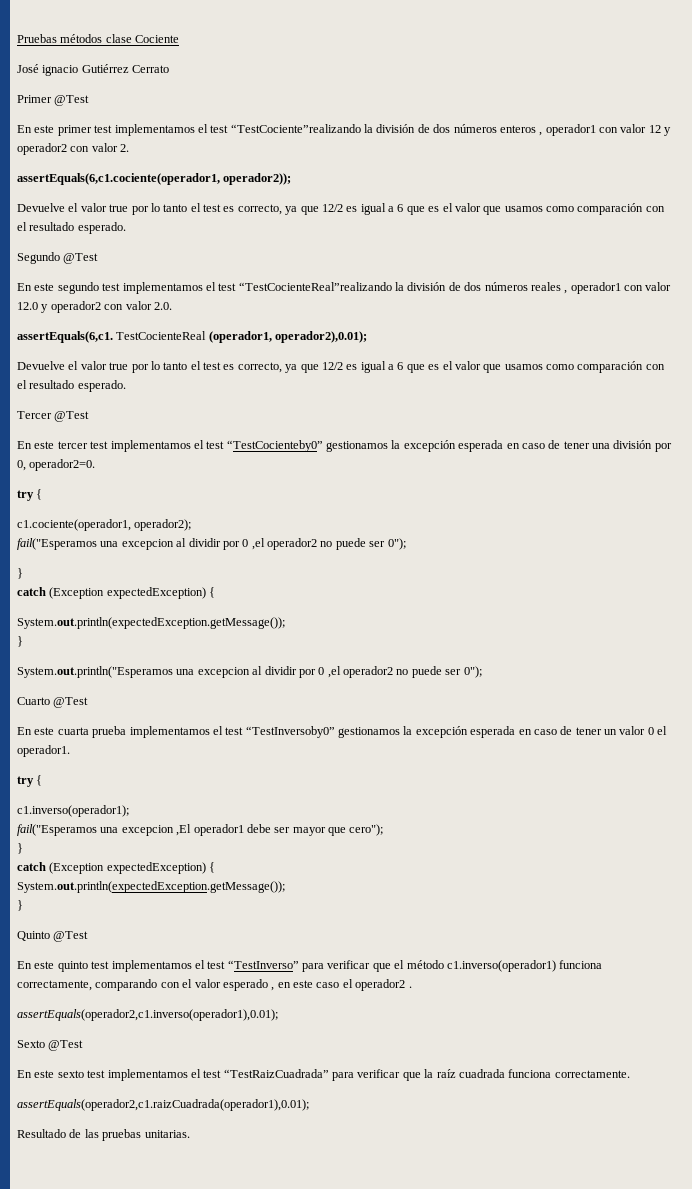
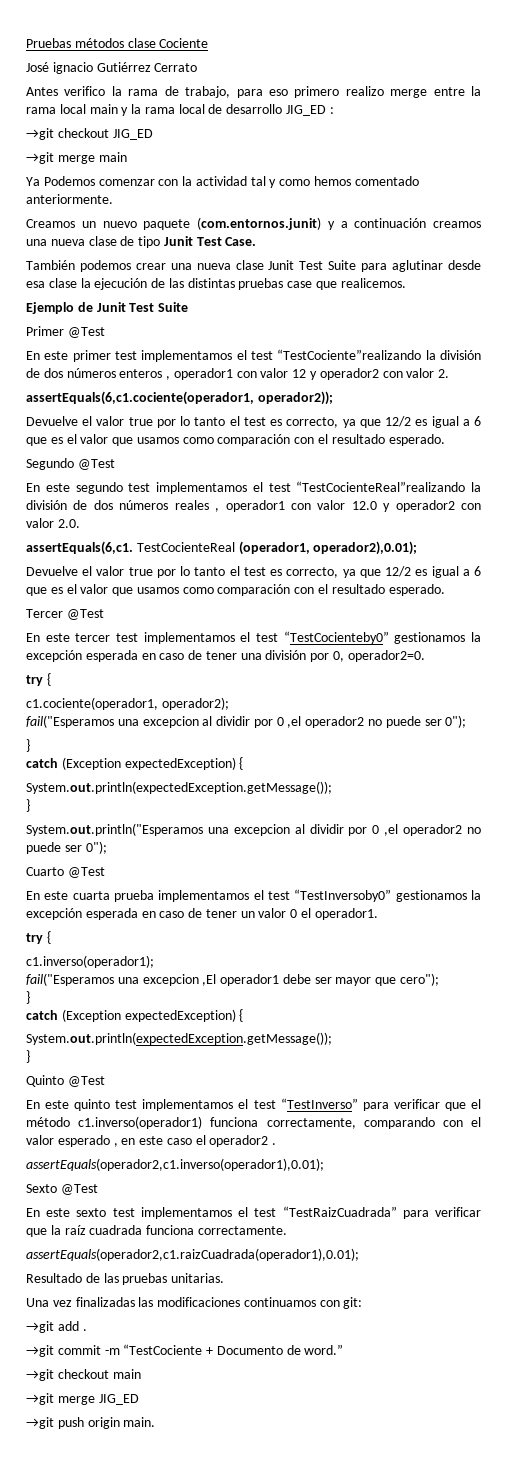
(170, 69) none -> [26,86,482,98] [26,104,334,116] [26,128,153,140] [26,152,127,164] [26,176,419,188] [26,194,113,204] [26,217,481,230] [26,236,257,248] [26,260,481,272] [26,278,406,290] [26,302,189,314] // Antes verifico la rama de trabajo, para eso primero realizo merge entre la rama local main y la rama local de desarrollo JIG_ED : // →git checkout JIG_ED // →git merge main // Ya Podemos comenzar con la actividad tal y como hemos comentado anteriormente. // Creamos un nuevo paquete (com.entornos.junit) y a continuación creamos una nueva clase de tipo Junit Test Case. // También podemos crear una nueva clase Junit Test Suite para aglutinar desde esa clase la ejecución de las distintas pruebas case que realicemos. // Ejemplo de Junit Test Suite
(190, 1134) none -> [26,1297,363,1309] [26,1321,87,1333] [26,1344,344,1357] [26,1369,141,1381] [26,1393,139,1405] [26,1417,156,1429] // Una vez finalizadas las modificaciones continuamos con git: // →git add . // →git commit -m “TestCociente + Documento de word.” // →git checkout main // →git merge JIG_ED // →git push origin main.

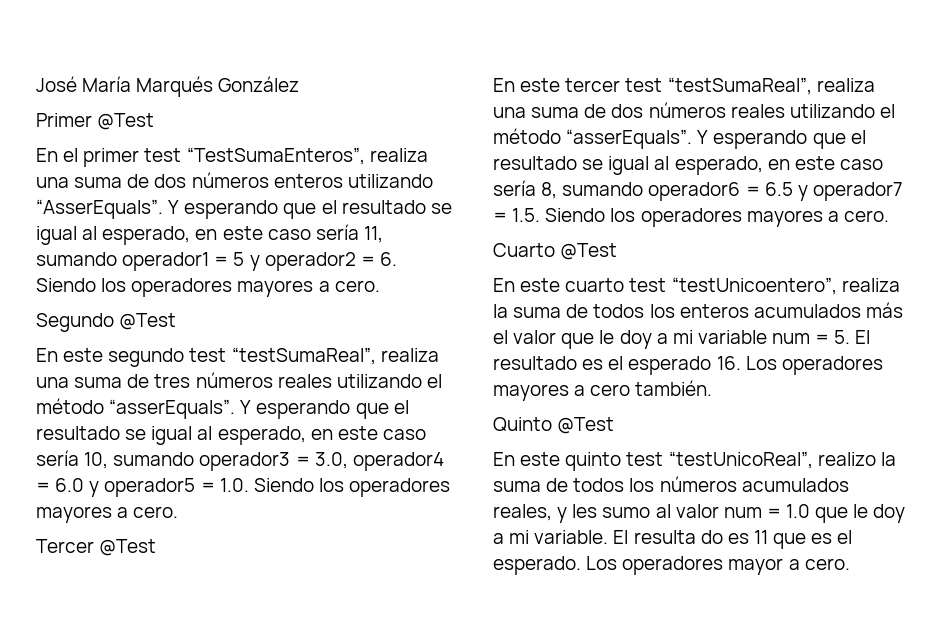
[26,38,209,48] [26,62,198,74] [26,86,482,98] [26,104,334,116] [26,128,153,140] [26,152,127,164] [26,176,419,188] [26,194,113,204] [26,217,481,230] [26,236,257,248] [26,260,481,272] [26,278,406,290] [26,302,189,314] Pruebas métodos clase Cociente // José ignacio Gutiérrez Cerrato // Antes verifico la rama de trabajo, para eso primero realizo merge entre la rama local main y la rama local de desarrollo JIG_ED : // →git checkout JIG_ED // →git merge main // Ya Podemos comenzar con la actividad tal y como hemos comentado anteriormente. // Creamos un nuevo paquete (com.entornos.junit) y a continuación creamos una nueva clase de tipo Junit Test Case. // También podemos crear una nueva clase Junit Test Suite para aglutinar desde esa clase la ejecución de las distintas pruebas case que realicemos. // Ejemplo de Junit Test Suite -> [36,76,300,97] José María Marqués González
[44,351,69,360] este -> [63,148,79,162] el
[141,349,481,362] [26,368,450,380] [26,391,333,405] [26,416,482,428] [26,434,445,446] implementamos el test “TestCociente”realizando la división de dos números enteros , operador1 con valor 12 y operador2 con valor 2. // assertEquals(6,c1.cociente(operador1, operador2)); // Devuelve el valor true por lo tanto el test es correcto, ya que 12/2 es igual a 6 que es el valor que usamos como comparación con el resultado esperado. -> [186,147,428,165] [36,172,433,188] [36,199,452,219] [36,224,383,245] [36,252,397,271] [36,278,380,297] “TestSumaEnteros”, realiza una suma de dos números enteros utilizando “AsserEquals”. Y esperando que el resultado se igual al esperado, en este caso sería 11, sumando operador1 = 5 y operador2 = 6. Siendo los operadores mayores a cero.
[156,481,481,494] [26,500,482,512] [26,518,80,528] [26,541,418,555] [26,566,482,578] [26,584,445,596] implementamos el test “TestCocienteReal”realizando la división de dos números reales , operador1 con valor 12.0 y operador2 con valor 2.0. // assertEquals(6,c1. TestCocienteReal (operador1, operador2),0.01); // Devuelve el valor true por lo tanto el test es correcto, ya que 12/2 es igual a 6 que es el valor que usamos como comparación con el resultado esperado. -> [231,347,439,365] [36,372,442,388] [36,398,409,419] [36,426,426,445] [36,450,444,471] [36,478,451,497] [36,506,179,523] “testSumaReal”, realiza una suma de tres números reales utilizando el método “asserEquals”. Y esperando que el resultado se igual al esperado, en este caso sería 10, sumando operador3 = 3.0, operador4 = 6.0 y operador5 = 1.0. Siendo los operadores mayores a cero.
[143,631,482,644] [26,650,425,662] [26,673,51,686] [26,697,229,710] [26,715,467,728] [26,739,30,752] [26,757,244,770] [26,781,332,794] [26,799,30,812] [26,823,482,836] [26,841,107,854] [26,867,105,878] [26,889,481,902] [26,908,378,920] [26,931,51,944] [26,955,154,968] [26,973,440,986] [26,991,30,1004] [26,1009,244,1022] [26,1032,332,1045] [26,1050,30,1063] implementamos el test “TestCocienteby0” gestionamos la excepción esperada en caso de tener una división por 0, operador2=0. // try { // c1.cociente(operador1, operador2); // fail("Esperamos una excepcion al dividir por 0 ,el operador2 no puede ser 0"); // } // catch (Exception expectedException) { // System.out.println(expectedException.getMessage()); // } // System.out.println("Esperamos una excepcion al dividir por 0 ,el operador2 no puede ser 0"); // Cuarto @Test // En este cuarta prueba implementamos el test “TestInversoby0” gestionamos la excepción esperada en caso de tener un valor 0 el operador1. // try { // c1.inverso(operador1); // fail("Esperamos una excepcion ,El operador1 debe ser mayor que cero"); // } // catch (Exception expectedException) { // System.out.println(expectedException.getMessage()); // } -> [667,77,875,95] [493,102,895,118] [493,128,866,149] [493,156,883,175] [493,180,903,201] [493,208,889,227] [493,243,618,260] [493,277,900,295] [493,302,903,318] [493,330,871,349] [493,356,883,375] [493,380,713,401] “testSumaReal”, realiza una suma de dos números reales utilizando el método “asserEquals”. Y esperando que el resultado se igual al esperado, en este caso sería 8, sumando operador6 = 6.5 y operador7 = 1.5. Siendo los operadores mayores a cero. // Cuarto @Test // En este cuarto test “testUnicoentero”, realiza la suma de todos los enteros acumulados más el valor que le doy a mi variable num = 5. El resultado es el esperado 16. Los operadores mayores a cero también.
[142,1098,481,1111] [26,1116,482,1129] [26,1135,277,1147] [26,1158,324,1171] [26,1184,98,1195] [26,1206,482,1219] [26,1225,287,1237] [26,1248,359,1261] [26,1273,225,1285] [26,1297,363,1309] [26,1321,87,1333] [26,1344,344,1357] [26,1369,141,1381] [26,1393,139,1405] [26,1417,156,1429] implementamos el test “TestInverso” para verificar que el método c1.inverso(operador1) funciona correctamente, comparando con el valor esperado , en este caso el operador2 . // assertEquals(operador2,c1.inverso(operador1),0.01); // Sexto @Test // En este sexto test implementamos el test “TestRaizCuadrada” para verificar que la raíz cuadrada funciona correctamente. // assertEquals(operador2,c1.raizCuadrada(operador1),0.01); // Resultado de las pruebas unitarias. // Una vez finalizadas las modificaciones continuamos con git: // →git add . // →git commit -m “TestCociente + Documento de word.” // →git checkout main // →git merge JIG_ED // →git push origin main. -> [668,451,896,469] [493,476,849,492] [493,504,906,523] [493,530,853,549] [493,556,850,575] “testUnicoReal”, realizo la suma de todos los números acumulados reales, y les sumo al valor num = 1.0 que le doy a mi variable. El resulta do es 11 que es el esperado. Los operadores mayor a cero.

